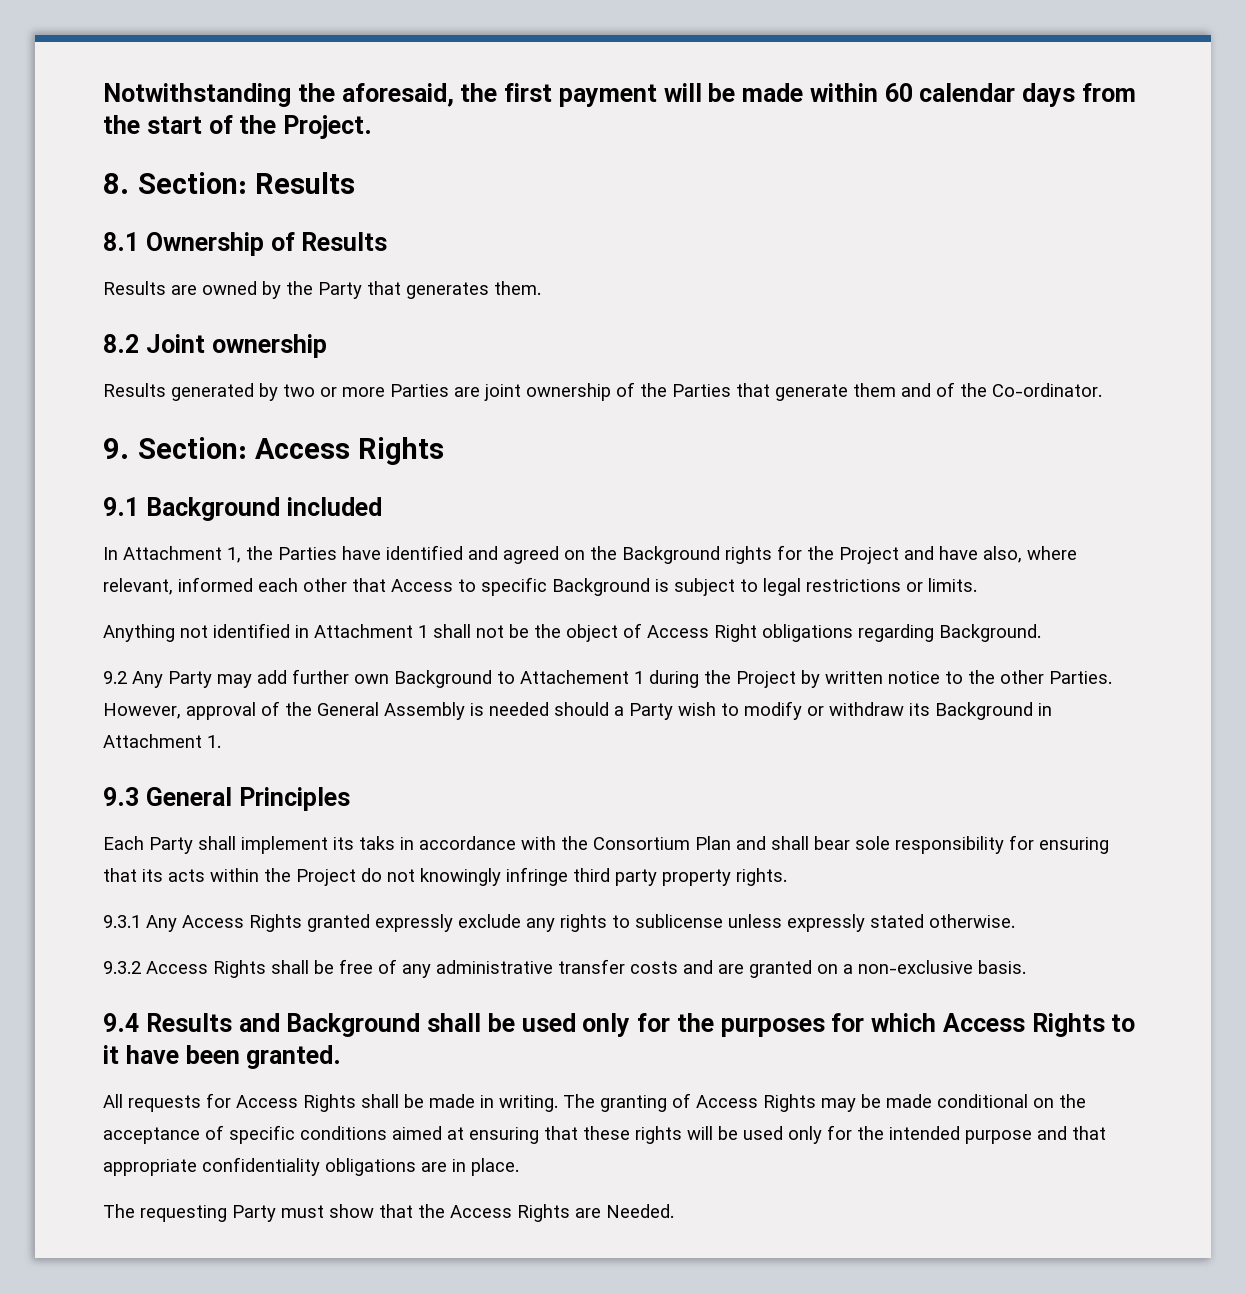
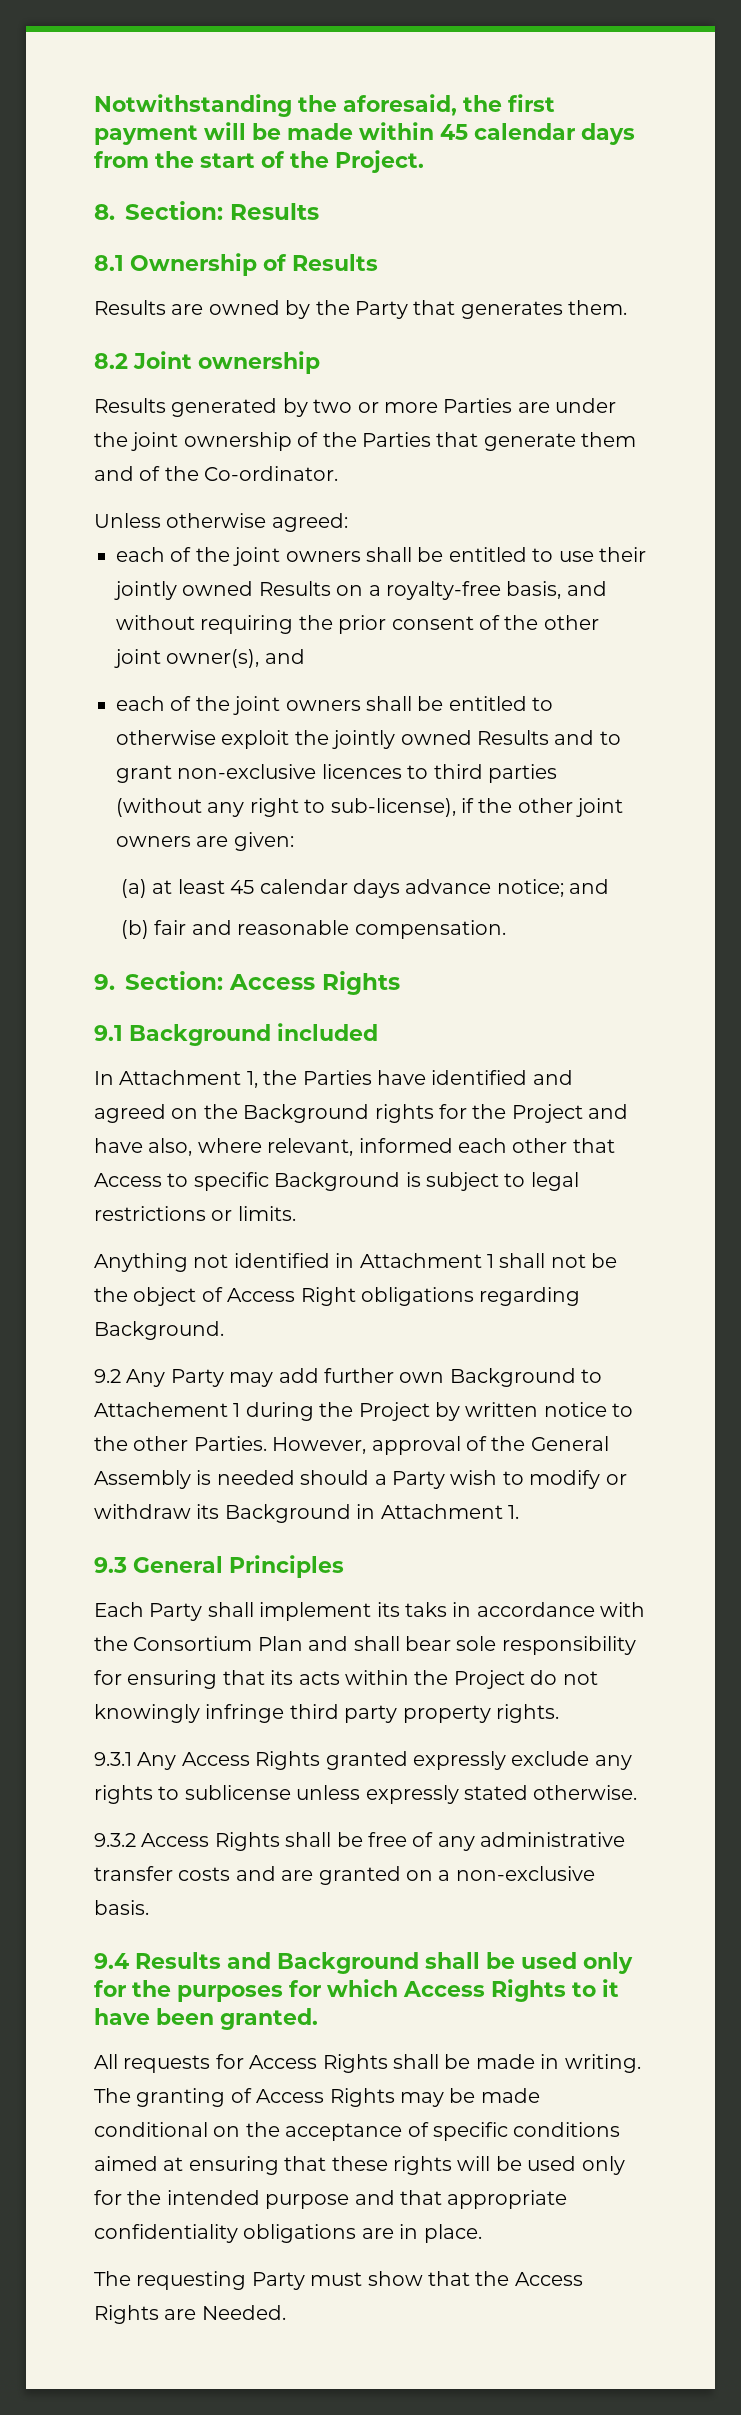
[884,83,913,102] 60 -> [440,124,468,140] 45
(480, 392) none -> [555,398,617,413] [94,432,128,447] under the
(1102, 390) none -> [94,513,348,532] [116,547,646,566] [114,581,607,600] [116,615,599,634] [114,649,305,668] [116,696,554,715] [116,730,621,749] [116,764,557,783] [116,798,624,817] [116,832,294,851] [120,879,610,898] [120,920,506,939] // Unless otherwise agreed: // each of the joint owners shall be entitled to use their jointly owned Results on a royalty-free basis, and without requiring the prior consent of the other joint owner(s), and // each of the joint owners shall be entitled to otherwise exploit the jointly owned Results and to grant non-exclusive licences to third parties (without any right to sub-license), if the other joint owners are given: // (a) at least 45 calendar days advance notice; and // (b) fair and reasonable compensation.

